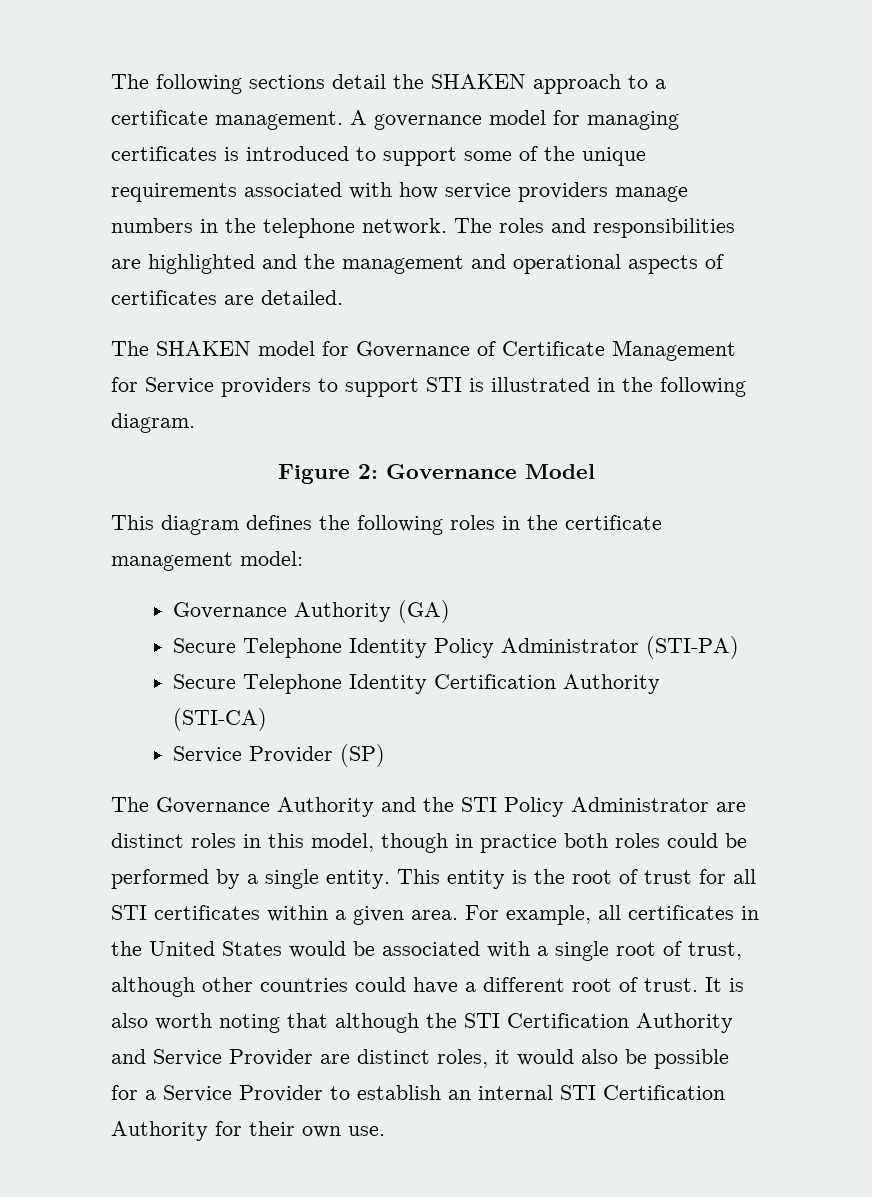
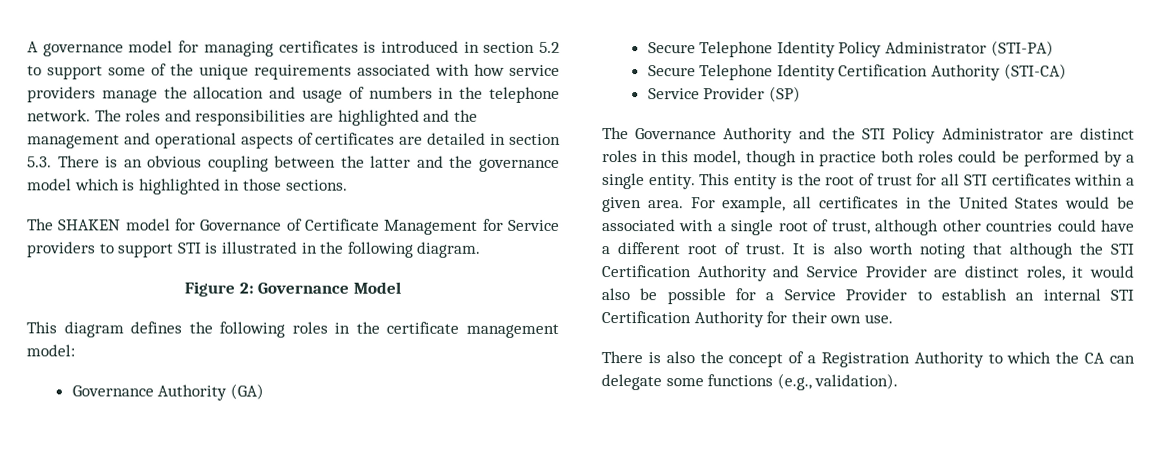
[111,74,666,94] [111,110,343,130] The following sections detail the SHAKEN approach to a certificate management. -> (27, 47) none
(349, 153) none -> [463,41,560,53] in section 5.2
(688, 194) none -> [163,86,365,103] the allocation and usage of
[261,290,343,305] detailed. -> [427,132,561,145] [27,155,560,172] [27,178,348,195] detailed in section 5.3. There is an obvious coupling between the latter and the governance model which is highlighted in those sections.
(385, 1131) none -> [601,351,1135,368] [601,373,899,391] // There is also the concept of a Registration Authority to which the CA can delegate some functions (e.g., validation).

